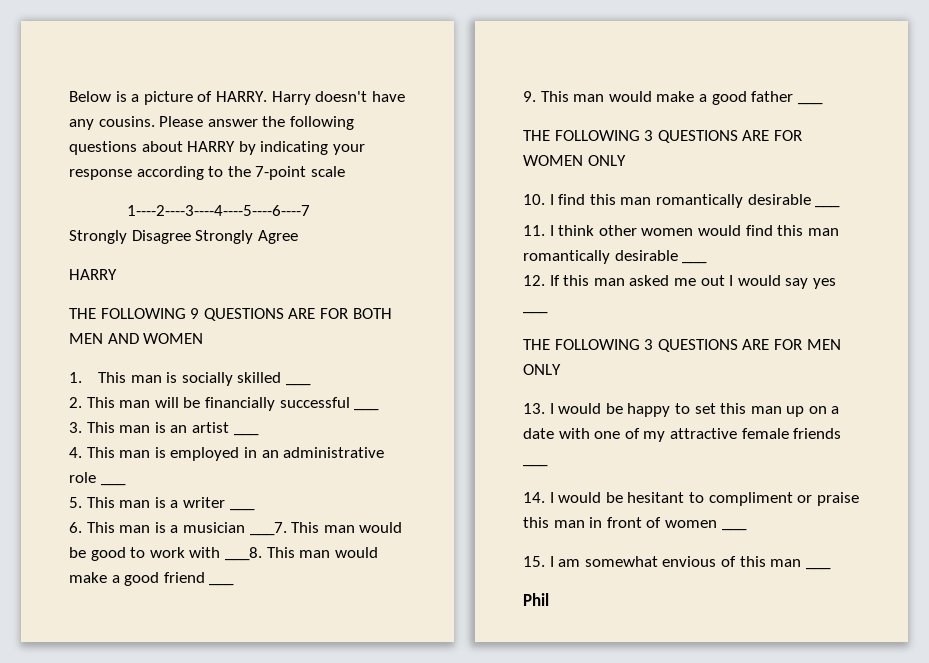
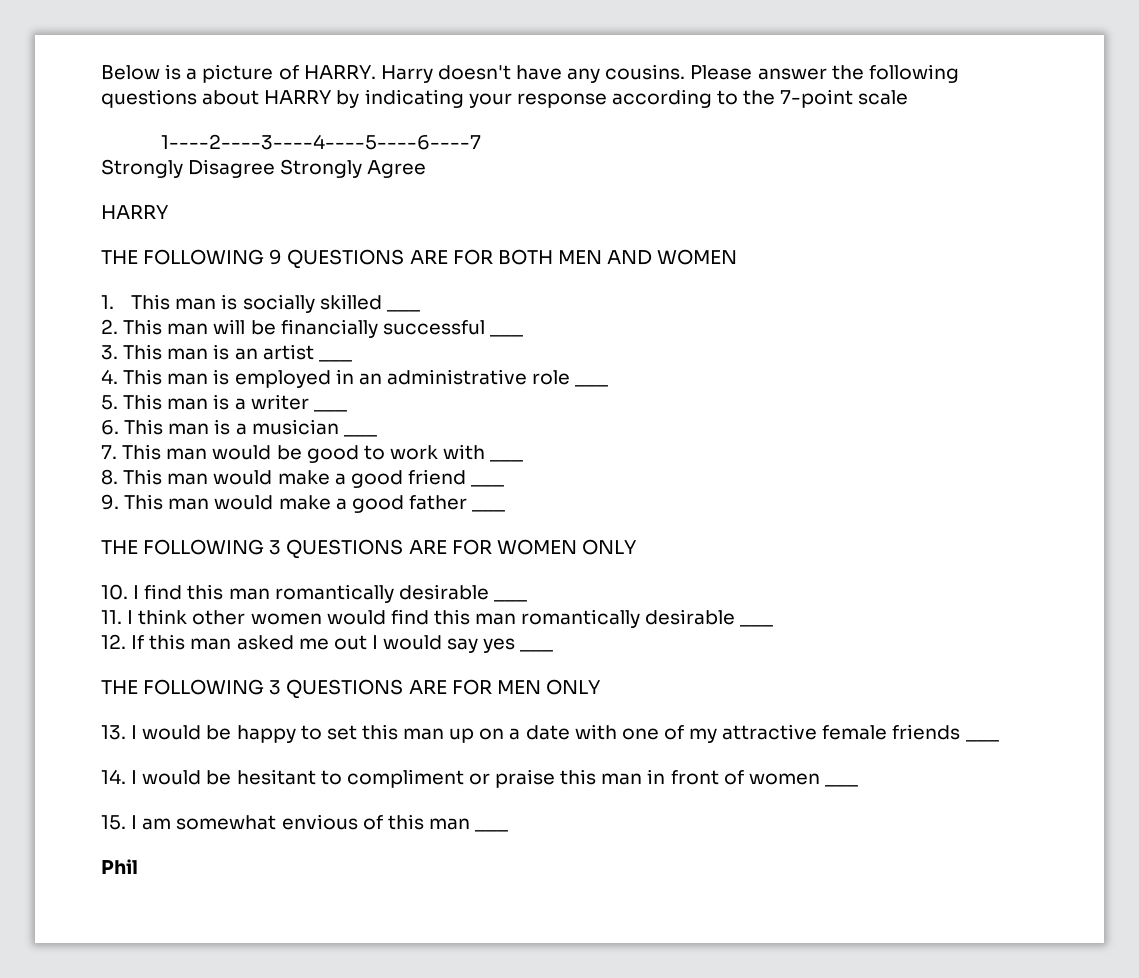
[249,522,287,536] ___7. -> [343,434,377,437] [101,445,117,459] ___ // 7.
[224,547,262,561] ___8. -> [490,459,524,462] [101,469,118,485] ___ // 8.

